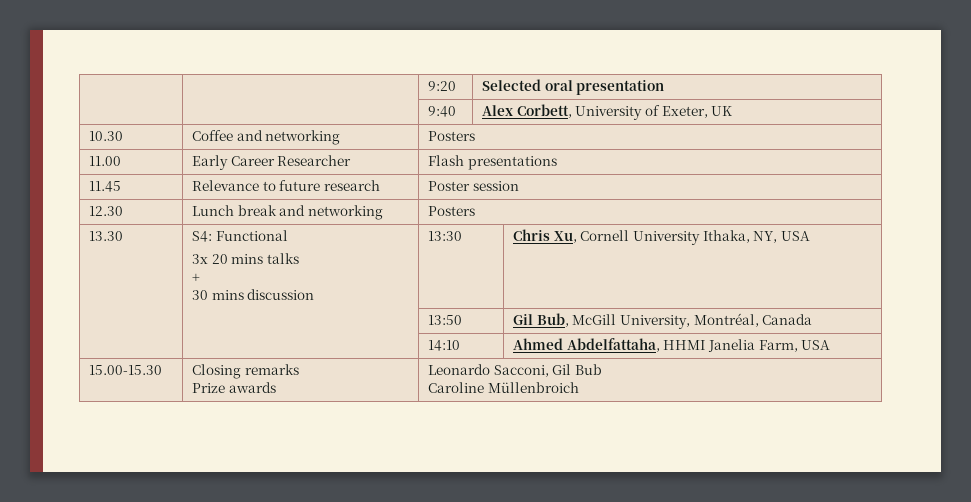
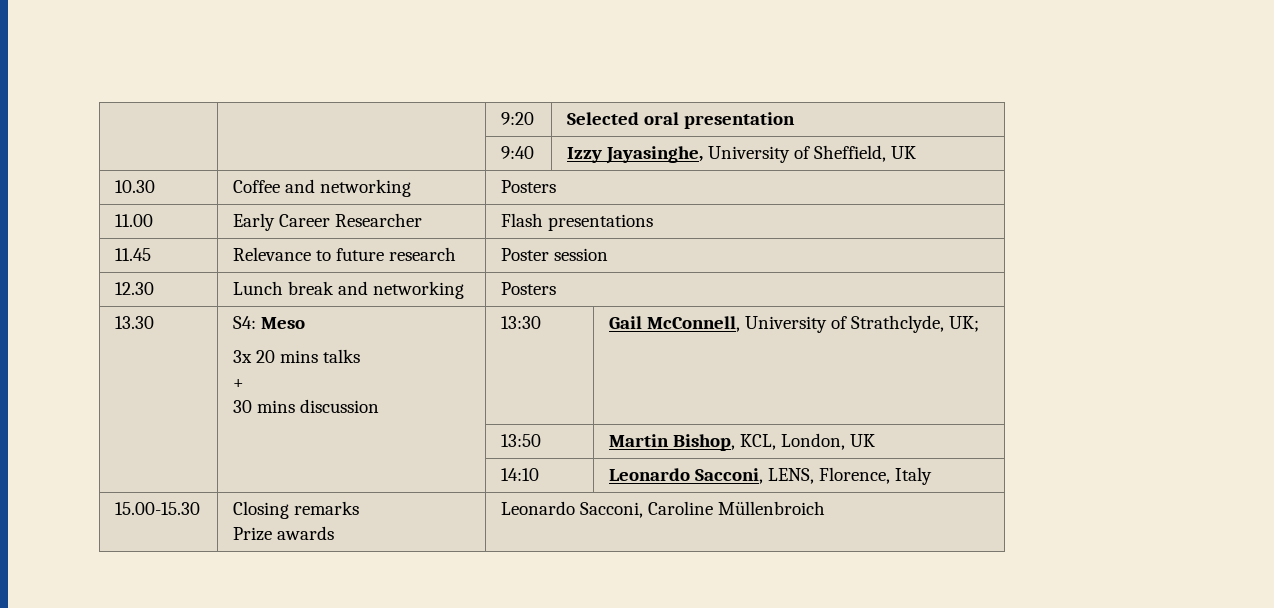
[482,104,708,120] Alex Corbett, University of Exeter, -> [567,145,886,164] Izzy Jayasinghe, University of Sheffield,
[215,230,288,241] Functional -> [261,317,306,329] Meso
[513,229,810,245] [428,315,463,325] [513,313,813,329] [428,340,461,351] [513,338,831,352] Chris Xu, Cornell University Ithaka, NY, USA // | | 13:50 | Gil Bub, McGill University, Montréal, Canada // | | 14:10 | Ahmed Abdelfattaha, HHMI Janelia Farm, USA -> [609,315,979,333] [501,434,542,447] [609,433,875,451] [501,468,540,481] [609,467,932,485] Gail McConnell, University of Strathclyde, UK; // | | 13:50 | Martin Bishop, KCL, London, UK // | | 14:10 | Leonardo Sacconi, LENS, Florence, Italy
[552,364,603,375] Gil Bub // -> (644, 510) none

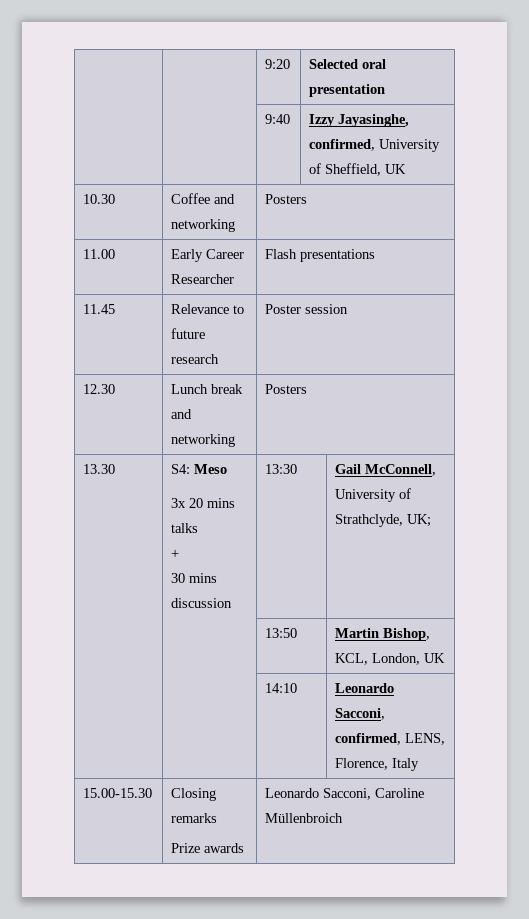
(704, 155) none -> [309,139,376,151] confirmed,
(764, 476) none -> [335,733,402,745] confirmed,

